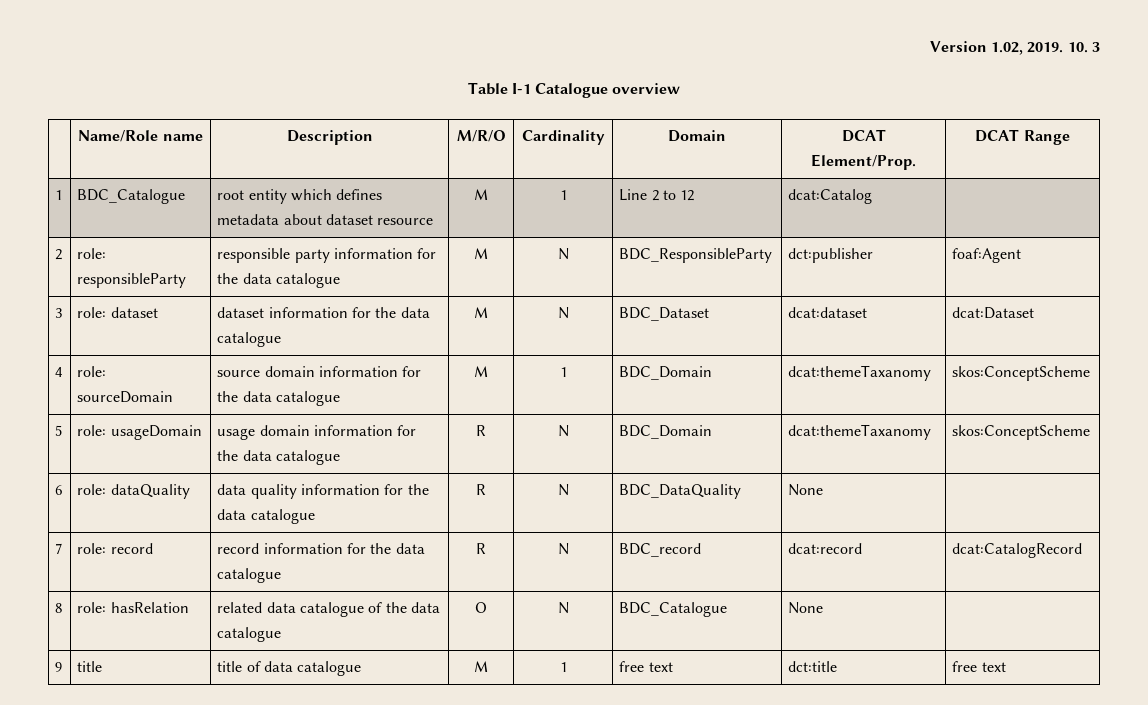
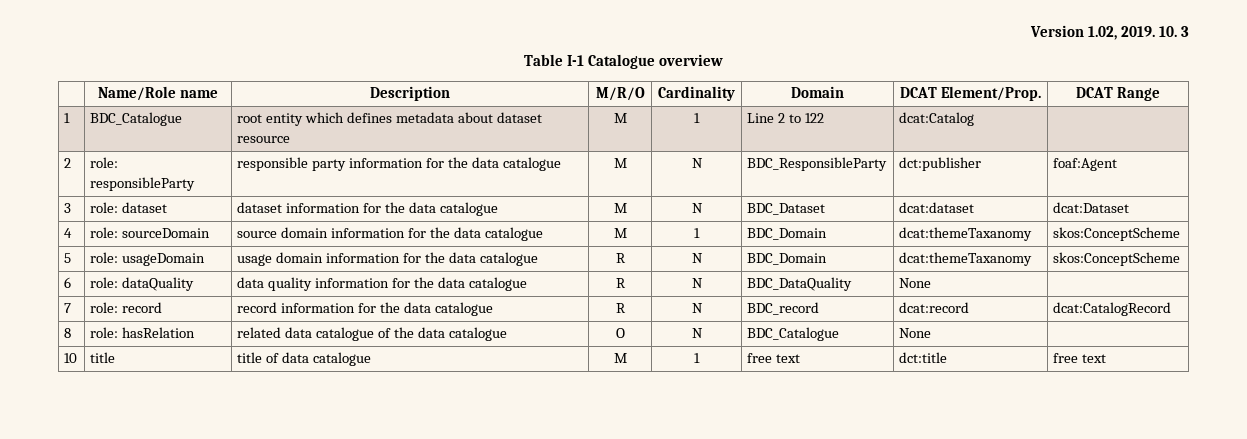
[680,190,695,201] 12 -> [804,113,824,123] 122
[55,662,63,672] 9 -> [64,353,78,363] 10

